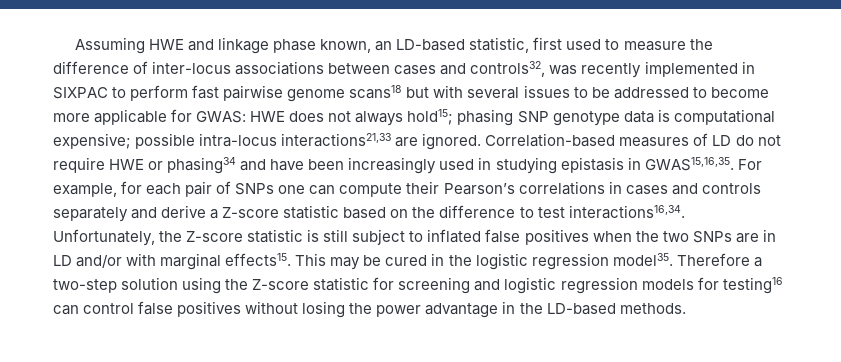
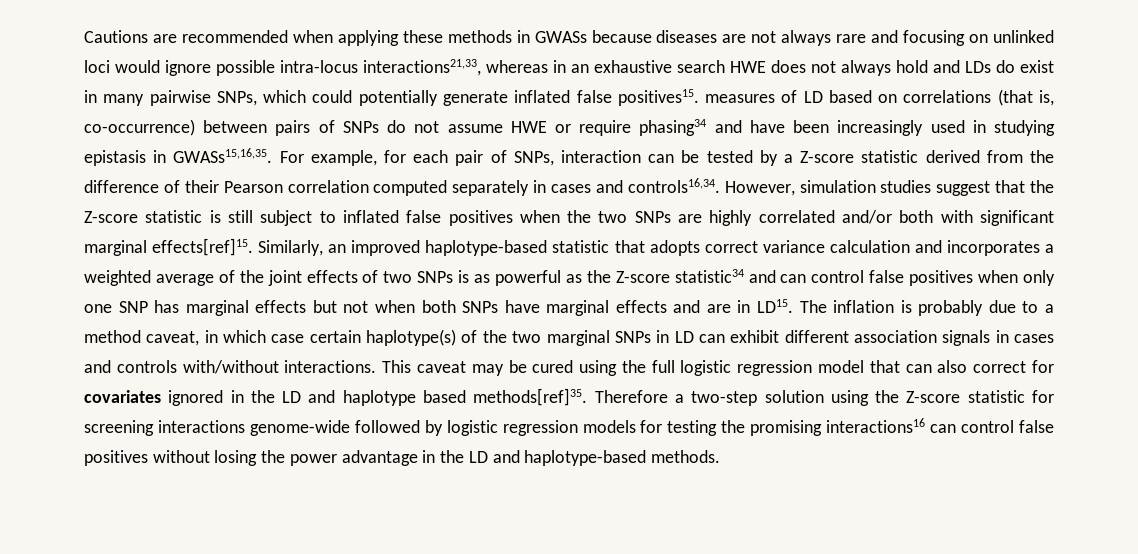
[74,37,713,54] [53,61,755,78] [53,85,769,102] [53,109,775,126] [53,133,732,150] Assuming HWE and linkage phase known, an LD-based statistic, first used to measure the difference of inter-locus associations between cases and controls32, was recently implemented in SIXPAC to perform fast pairwise genome scans18 but with several issues to be addressed to become more applicable for GWAS: HWE does not always hold15; phasing SNP genotype data is computational expensive; possible intra-locus interactions21,33 are ignored. Correlation-based measures of LD -> [84,30,1055,46] [84,59,1054,76] [84,89,1055,106] [84,119,379,136] Cautions are recommended when applying these methods in GWASs because diseases are not always rare and focusing on unlinked loci would ignore possible intra-locus interactions21,33, whereas in an exhaustive search HWE does not always hold and LDs do exist in many pairwise SNPs, which could potentially generate inflated false positives15. measures of LD based on correlations (that is, co-occurrence) between pairs of SNPs
[53,157,105,173] require -> [447,124,503,133] assume
(164, 165) none -> [579,120,632,136] require
[644,157,734,171] GWAS15,16,35. -> [173,148,273,163] GWASs15,16,35.
[235,181,761,197] [53,205,685,222] [53,229,155,246] SNPs one can compute their Pearson’s correlations in cases and controls separately and derive a Z-score statistic based on the difference to test interactions16,34. Unfortunately, -> [513,150,1055,166] [84,178,1026,196] SNPs, interaction can be tested by a Z-score statistic derived from the difference of their Pearson correlation computed separately in cases and controls16,34. However, simulation studies suggest that
[762,229,776,242] [53,253,673,270] in LD and/or with marginal effects15. This may be cured in the logistic regression model35. -> [709,210,1054,226] [84,238,1054,256] [84,269,1055,286] [84,299,1055,316] [84,329,1055,346] [84,360,1054,376] [84,388,588,406] highly correlated and/or both with significant marginal effects[ref]15. Similarly, an improved haplotype-based statistic that adopts correct variance calculation and incorporates a weighted average of the joint effects of two SNPs is as powerful as the Z-score statistic34 and can control false positives when only one SNP has marginal effects but not when both SNPs have marginal effects and are in LD15. The inflation is probably due to a method caveat, in which case certain haplotype(s) of the two marginal SNPs in LD can exhibit different association signals in cases and controls with/without interactions. This caveat may be cured using the full logistic regression model that can also correct for covariates ignored in the LD and haplotype based methods[ref]35.
[474,277,783,294] and logistic regression models for testing16 -> [157,418,926,436] interactions genome-wide followed by logistic regression models for testing the promising interactions16
[546,303,616,315] LD-based -> [468,450,647,466] LD and haplotype-based

